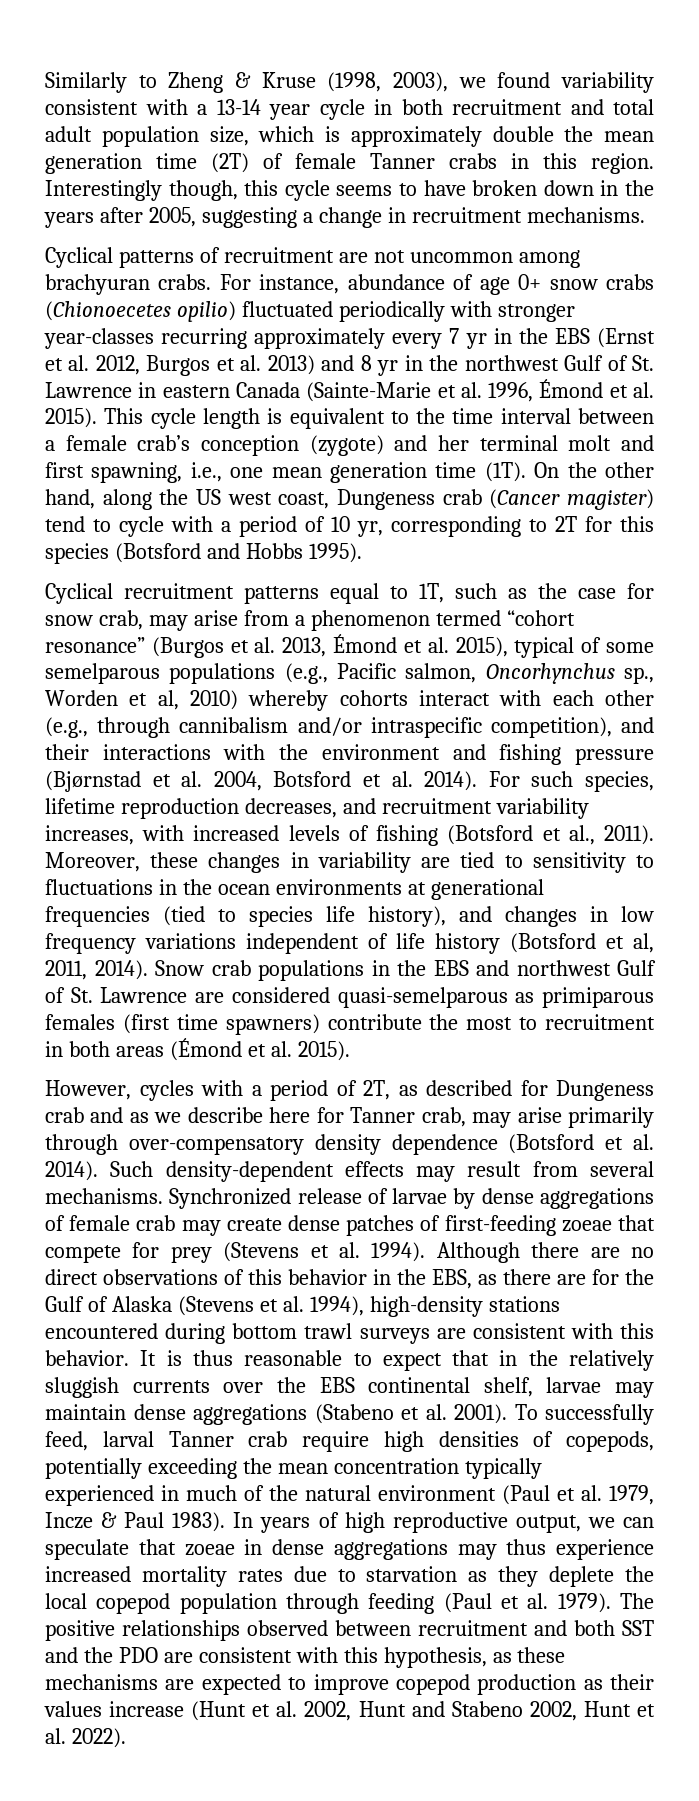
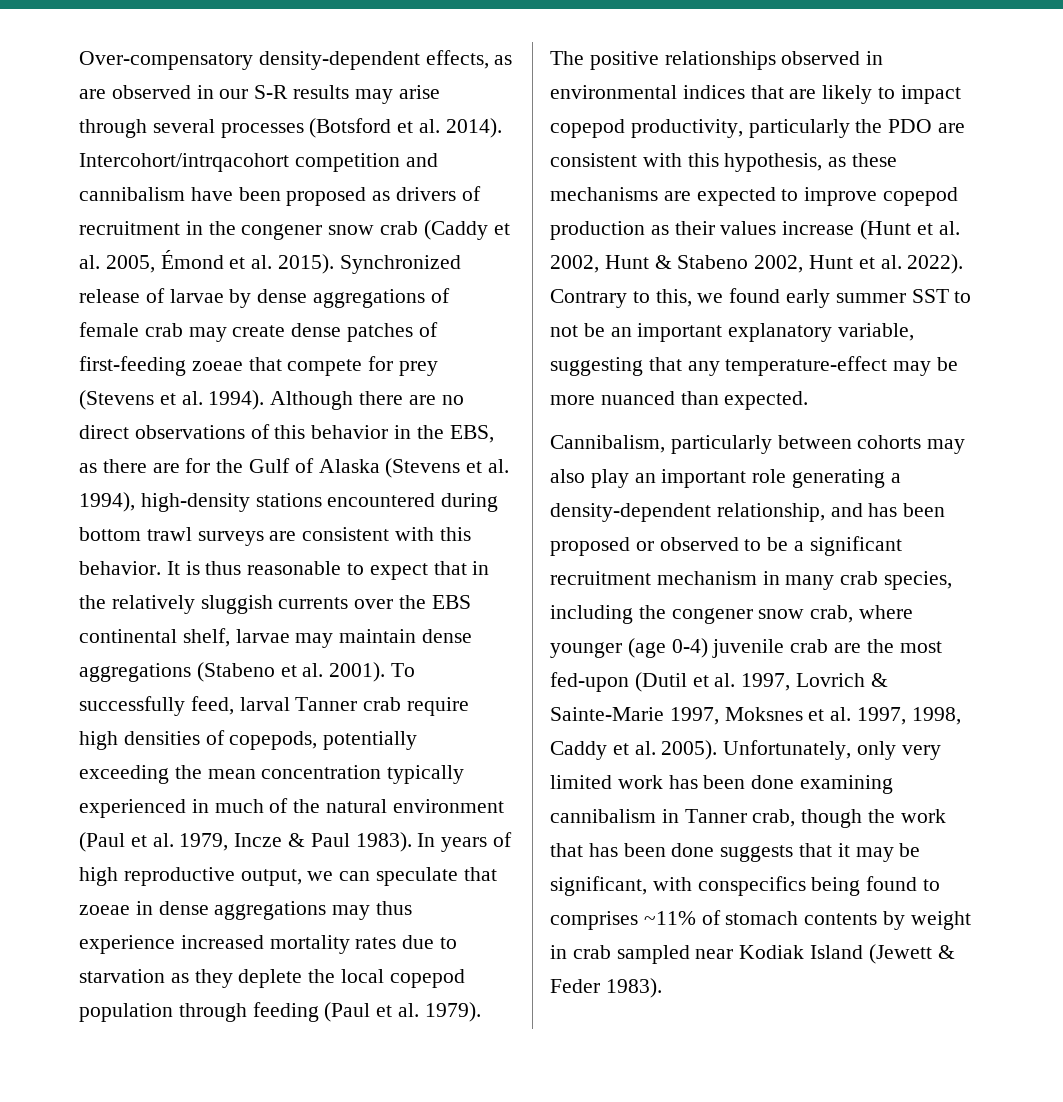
[45,72,654,93] [45,99,654,120] [45,126,654,147] [45,153,654,174] [45,180,655,201] [44,207,645,228] [45,247,580,268] [45,274,655,295] [45,301,575,322] [44,328,655,349] [45,355,654,376] [45,379,654,402] [45,408,654,429] [45,435,654,456] [45,462,654,483] [45,489,654,510] [45,516,654,537] [45,543,362,564] [45,583,654,604] [45,610,575,631] [45,634,654,658] [45,663,654,684] [45,690,654,711] [45,717,654,738] [45,744,655,765] [45,771,655,792] [45,798,589,819] [45,825,654,846] [45,852,654,873] [45,879,544,900] [45,906,654,927] [45,933,654,954] [45,960,656,981] [45,987,654,1008] [45,1014,655,1035] [45,1038,350,1061] [45,1080,654,1101] [45,1107,654,1128] [45,1134,654,1155] [45,1161,654,1182] [45,1188,163,1204] Similarly to Zheng & Kruse (1998, 2003), we found variability consistent with a 13-14 year cycle in both recruitment and total adult population size, which is approximately double the mean generation time (2T) of female Tanner crabs in this region. Interestingly though, this cycle seems to have broken down in the years after 2005, suggesting a change in recruitment mechanisms. // Cyclical patterns of recruitment are not uncommon among brachyuran crabs. For instance, abundance of age 0+ snow crabs (Chionoecetes opilio) fluctuated periodically with stronger year-classes recurring approximately every 7 yr in the EBS (Ernst et al. 2012, Burgos et al. 2013) and 8 yr in the northwest Gulf of St. Lawrence in eastern Canada (Sainte-Marie et al. 1996, Émond et al. 2015). This cycle length is equivalent to the time interval between a female crab’s conception (zygote) and her terminal molt and first spawning, i.e., one mean generation time (1T). On the other hand, along the US west coast, Dungeness crab (Cancer magister) tend to cycle with a period of 10 yr, corresponding to 2T for this species (Botsford and Hobbs 1995). // Cyclical recruitment patterns equal to 1T, such as the case for snow crab, may arise from a phenomenon termed “cohort resonance” (Burgos et al. 2013, Émond et al. 2015), typical of some semelparous populations (e.g., Pacific salmon, Oncorhynchus sp., Worden et al, 2010) whereby cohorts interact with each other (e.g., through cannibalism and/or intraspecific competition), and their interactions with the environment and fishing pressure (Bjørnstad et al. 2004, Botsford et al. 2014). For such species, lifetime reproduction decreases, and recruitment variability increases, with increased levels of fishing (Botsford et al., 2011). Moreover, these changes in variability are tied to sensitivity to fluctuations in the ocean environments at generational frequencies (tied to species life history), and changes in low frequency variations independent of life history (Botsford et al, 2011, 2014). Snow crab populations in the EBS and northwest Gulf of St. Lawrence are considered quasi-semelparous as primiparous females (first time spawners) contribute the most to recruitment in both areas (Émond et al. 2015). // However, cycles with a period of 2T, as described for Dungeness crab and as we describe here for Tanner crab, may arise primarily through over-compensatory density dependence (Botsford et al. 2014). Such density-dependent effects may result from several mechanisms. -> [79,50,513,70] [79,85,440,104] [79,118,502,138] [79,153,438,172] [79,186,481,206] [79,220,510,240] [79,250,335,274] Over-compensatory density-dependent effects, as are observed in our S-R results may arise through several processes (Botsford et al. 2014). Intercohort/intrqacohort competition and cannibalism have been proposed as drivers of recruitment in the congener snow crab (Caddy et al. 2005, Émond et al. 2015).
[335,1620,654,1636] [45,1647,78,1663] between recruitment and both SST and -> [866,51,884,65] [550,85,961,104] [550,119,850,138] in environmental indices that are likely to impact copepod productivity, particularly
[411,1701,445,1717] and -> [654,255,672,269] &
(126, 1738) none -> [550,288,972,308] [550,323,915,342] [550,356,959,376] [550,391,809,410] [550,435,966,454] [550,469,901,488] [550,503,946,522] [550,536,902,556] [550,571,953,590] [550,605,914,624] [550,638,942,658] [550,672,888,692] [550,707,961,725] [550,740,941,760] [550,775,894,794] [550,809,946,828] [550,843,921,862] [550,876,941,896] [550,910,971,930] [550,944,955,964] [550,978,662,998] Contrary to this, we found early summer SST to not be an important explanatory variable, suggesting that any temperature-effect may be more nuanced than expected. // Cannibalism, particularly between cohorts may also play an important role generating a density-dependent relationship, and has been proposed or observed to be a significant recruitment mechanism in many crab species, including the congener snow crab, where younger (age 0-4) juvenile crab are the most fed-upon (Dutil et al. 1997, Lovrich & Sainte-Marie 1997, Moksnes et al. 1997, 1998, Caddy et al. 2005). Unfortunately, only very limited work has been done examining cannibalism in Tanner crab, though the work that has been done suggests that it may be significant, with conspecifics being found to comprises ~11% of stomach contents by weight in crab sampled near Kodiak Island (Jewett & Feder 1983).

